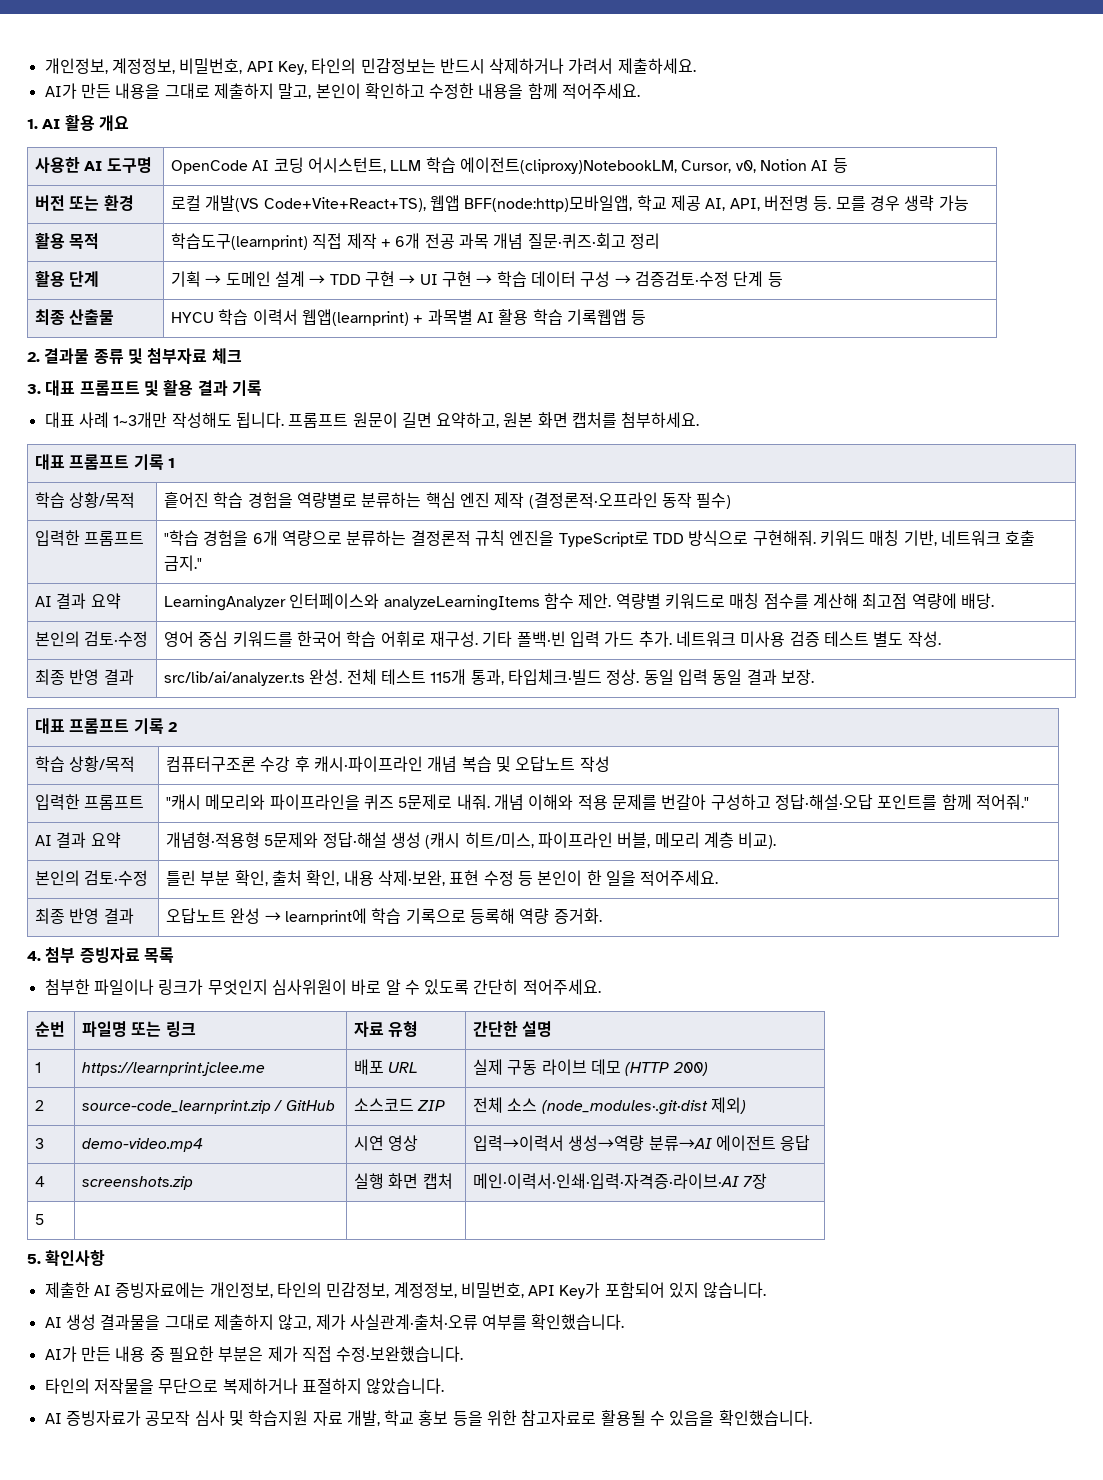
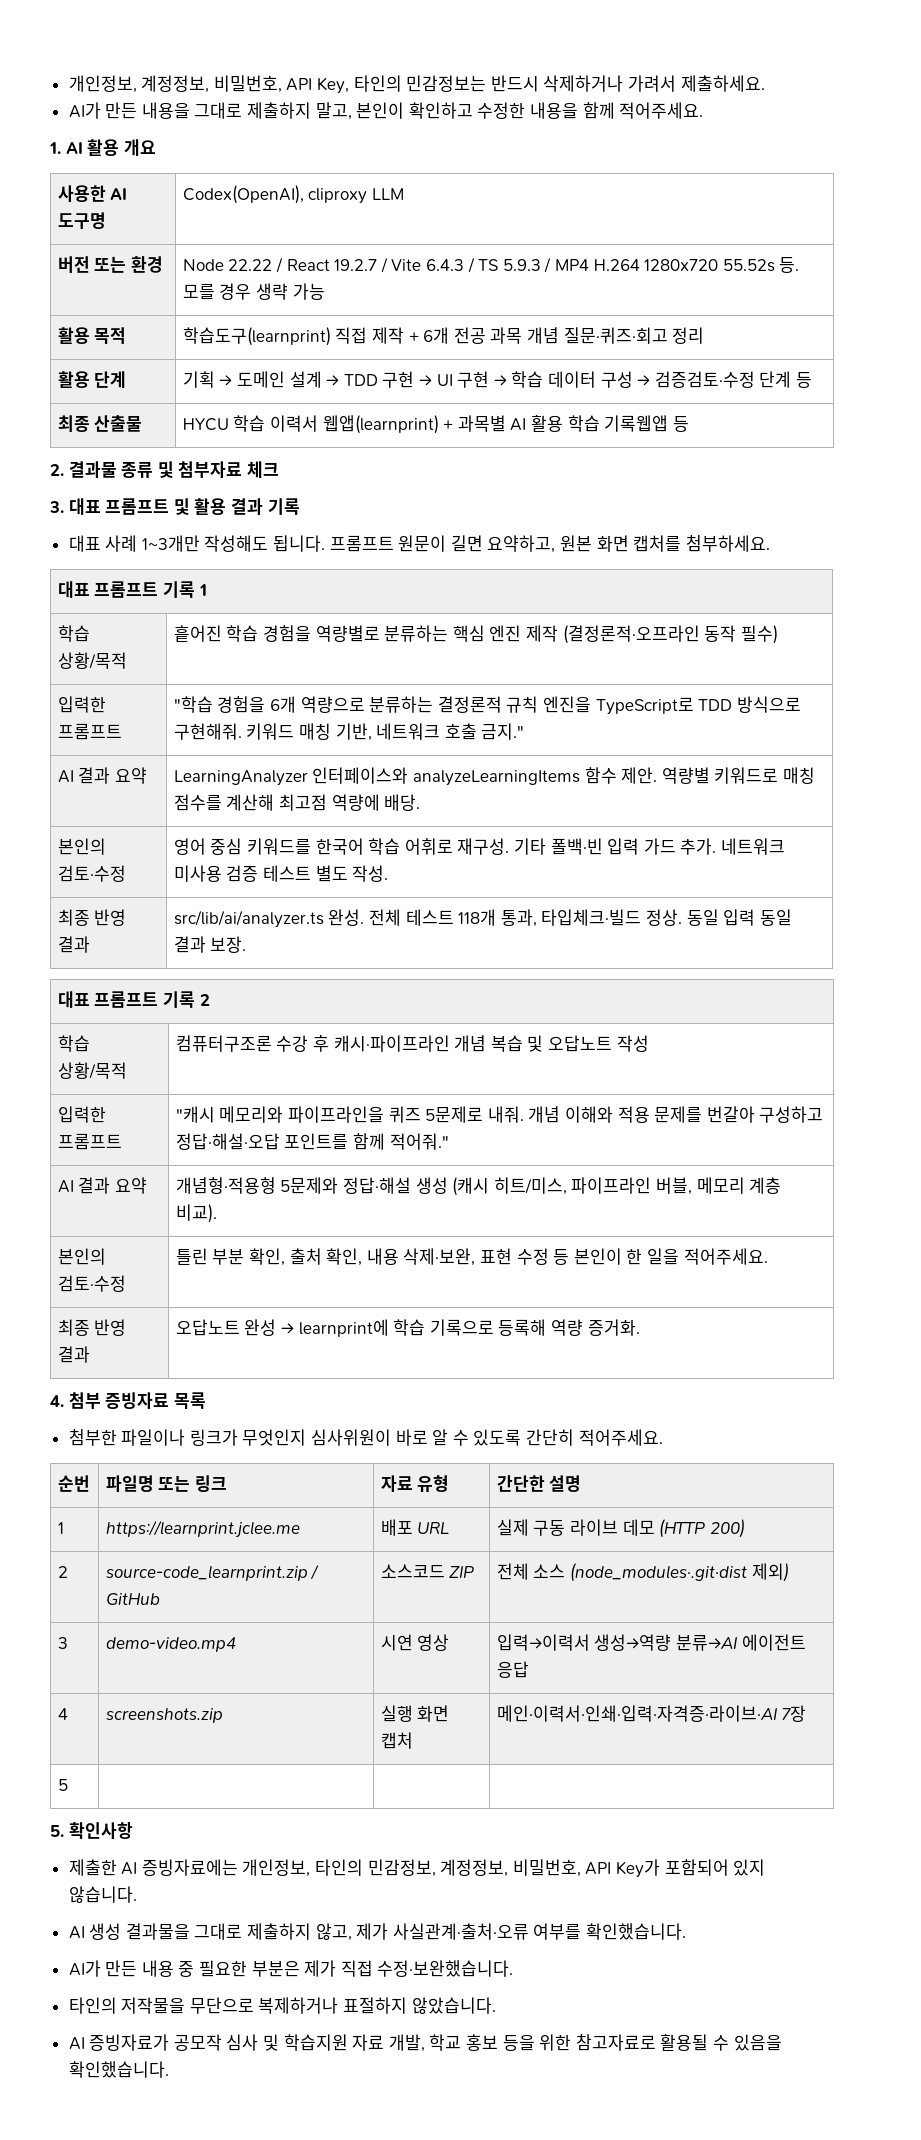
[171,157,848,174] [35,195,134,211] [171,195,809,212] OpenCode AI 코딩 어시스턴트, LLM 학습 에이전트(cliproxy)NotebookLM, Cursor, v0, Notion AI 등 // 버전 또는 환경 | 로컬 개발(VS Code+Vite+React+TS), 웹앱 BFF(node:http)모바일앱, 학교 제공 AI, API, 버전명 -> [182,185,405,204] [57,256,164,273] [182,257,775,273] Codex(OpenAI), cliproxy LLM // 버전 또는 환경 | Node 22.22 / React 19.2.7 / Vite 6.4.3 / TS 5.9.3 / MP4 H.264 1280x720 55.52s
[430,669,467,685] 115개 -> [458,909,497,926] 118개

